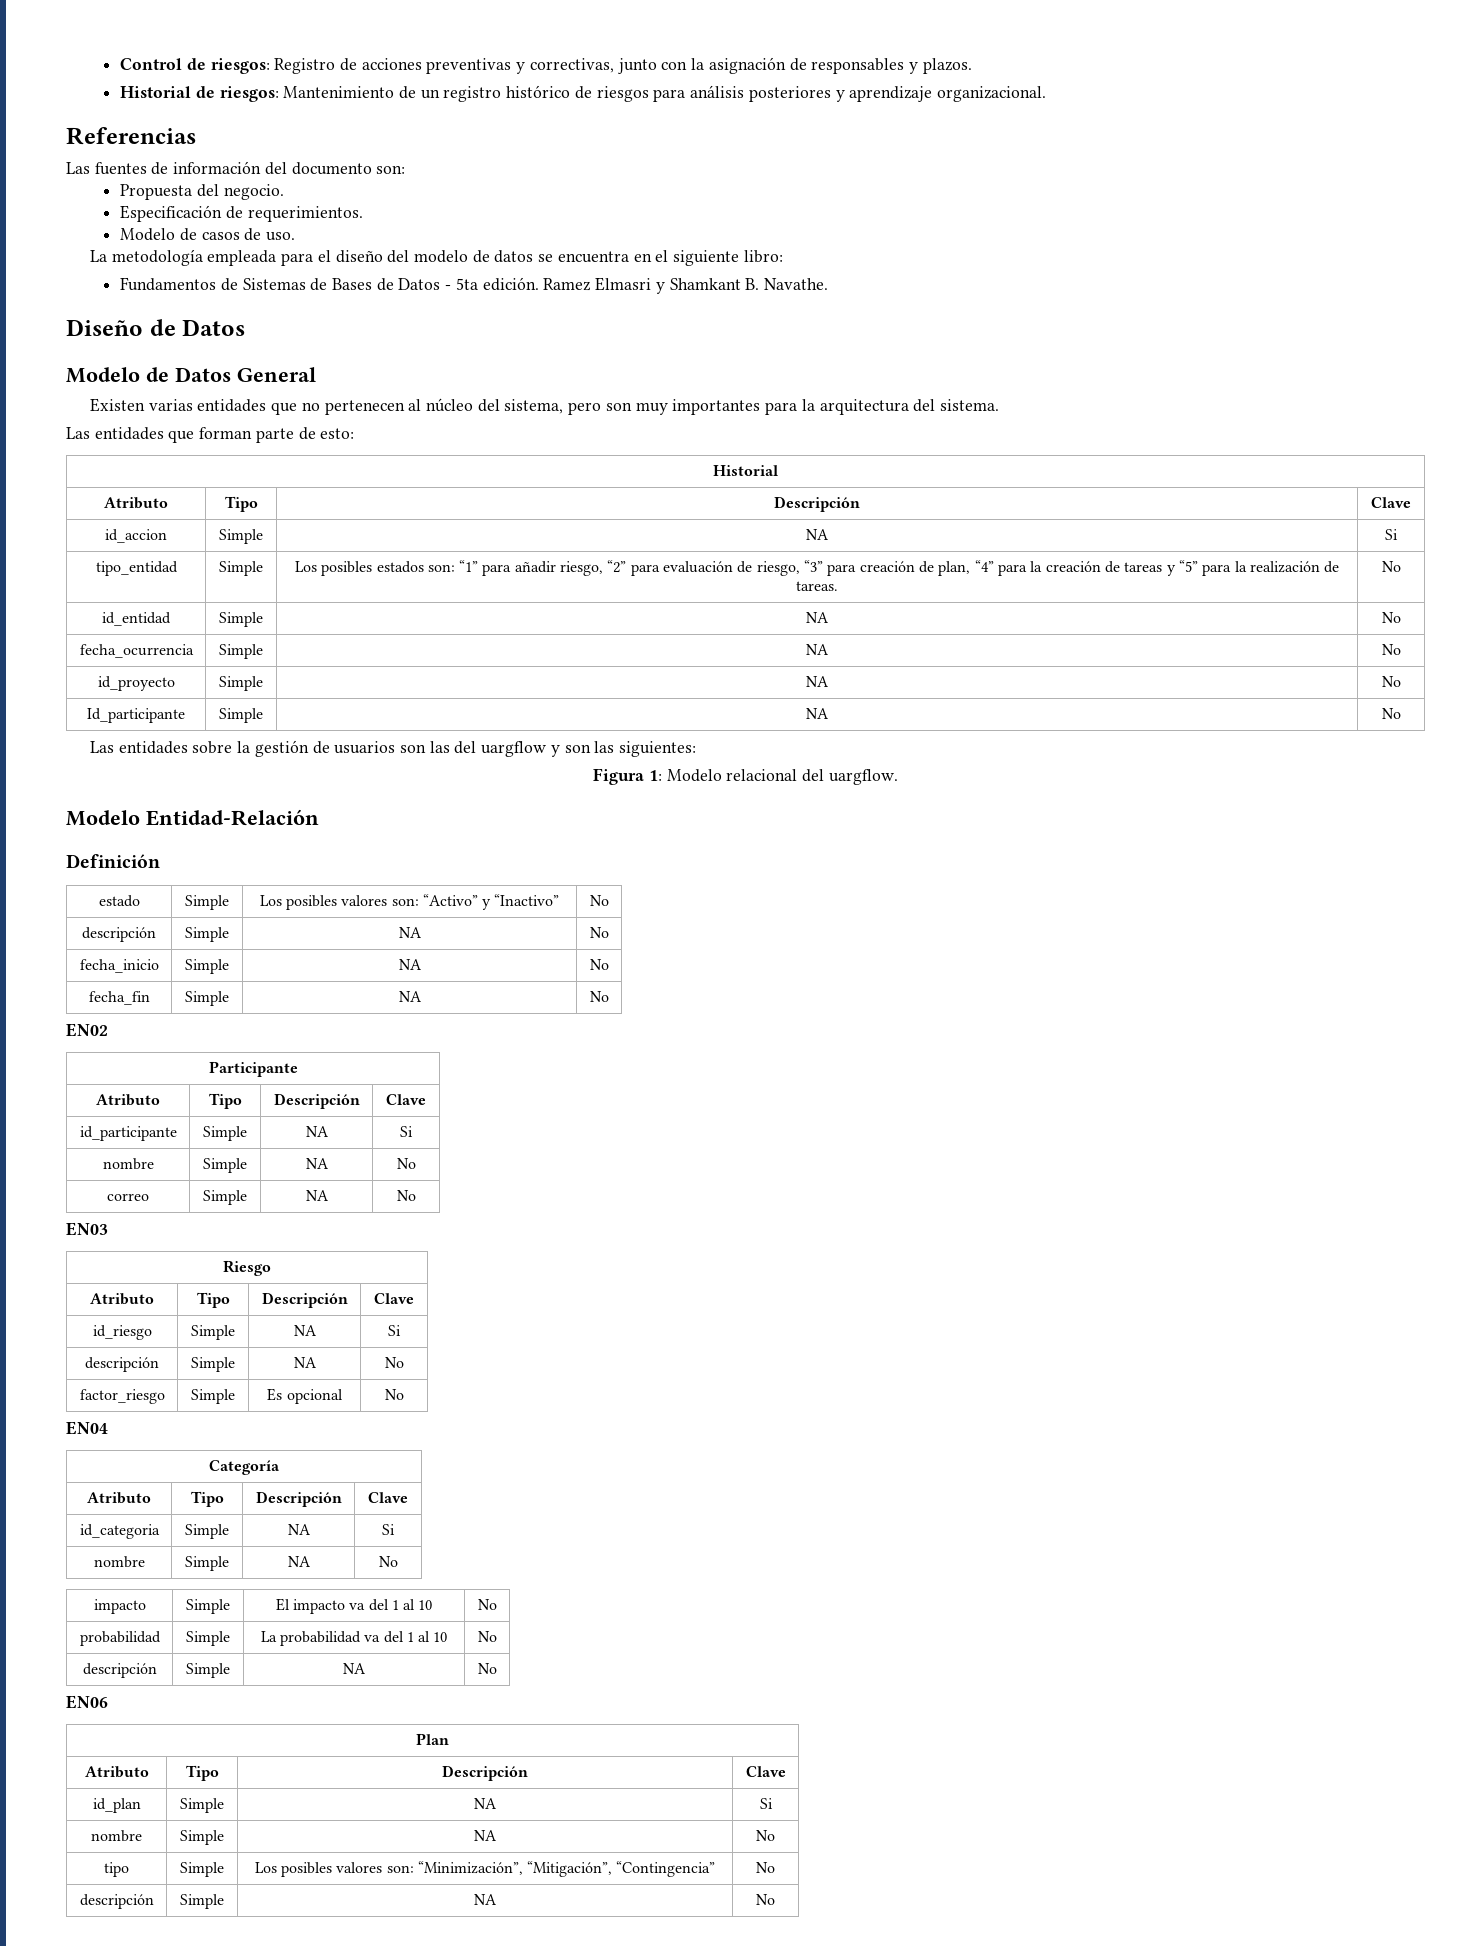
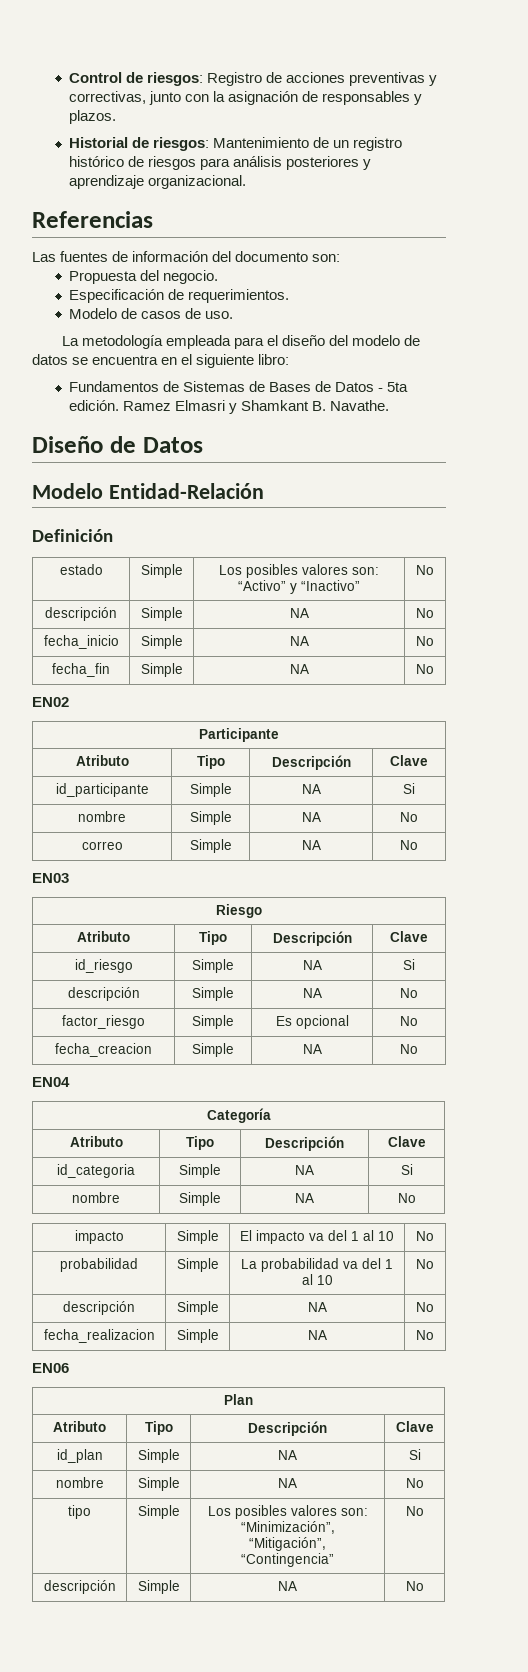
[66,367,316,383] [89,398,1000,415] [66,427,355,443] [713,465,778,476] [104,497,168,509] [224,496,258,512] [774,496,860,512] [1371,497,1411,508] [105,529,167,543] [219,529,263,544] [806,529,829,540] [1385,529,1398,540] [95,561,178,576] [219,561,263,576] [294,560,1340,576] [796,581,838,591] [1381,561,1401,572] [102,612,171,626] [219,612,263,627] [806,612,829,623] [1381,612,1401,623] [79,644,194,658] [219,644,263,659] [806,644,829,655] [1381,644,1401,655] [97,676,175,691] [219,676,263,691] [806,676,829,687] [1381,676,1401,687] [87,708,185,723] [219,708,263,723] [806,708,829,719] [1381,708,1401,719] [89,740,697,757] [593,768,898,785] // Modelo de Datos General // Existen varias entidades que no pertenecen al núcleo del sistema, pero son muy importantes para la arquitectura del sistema. // Las entidades que forman parte de esto: // Historial // Atributo | Tipo | Descripción | Clave // id_accion | Simple | NA | Si // tipo_entidad | Simple | Los posibles estados son: “1” para añadir riesgo, “2” para evaluación de riesgo, “3” para creación de plan, “4” para la creación de tareas y “5” para la realización de tareas. | No // id_entidad | Simple | NA | No // fecha_ocurrencia | Simple | NA | No // id_proyecto | Simple | NA | No // Id_participante | Simple | NA | No // Las entidades sobre la gestión de usuarios son las del uargflow y son las siguientes: // Figura 1: Modelo relacional del uargflow. -> (203, 445) none
(404, 1394) none -> [55,1043,152,1057] [192,1043,234,1057] [302,1044,322,1054] [400,1044,418,1054] // fecha_creacion | Simple | NA | No
(497, 1668) none -> [43,1329,155,1343] [176,1329,219,1343] [307,1330,327,1340] [416,1330,434,1340] // fecha_realizacion | Simple | NA | No

